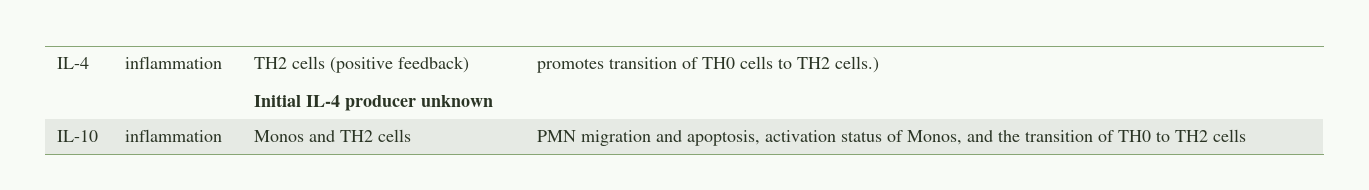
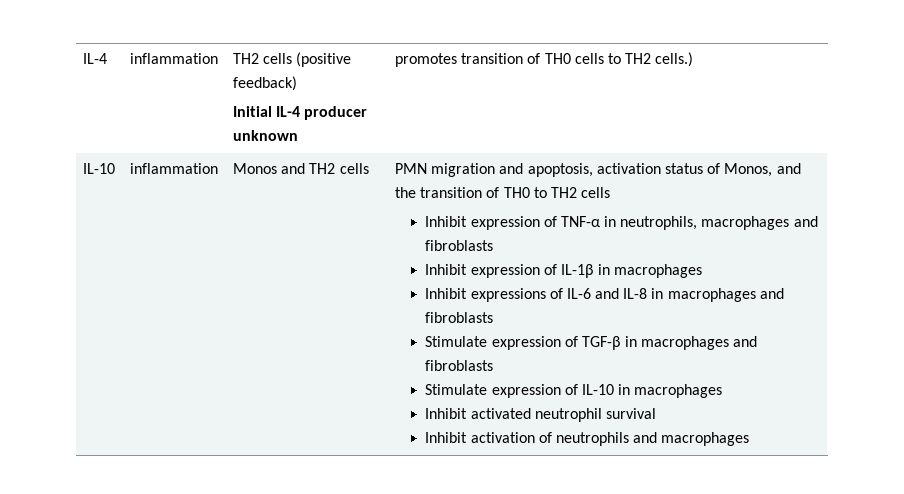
(1246, 135) none -> [425,216,818,230] [425,240,494,251] [425,264,703,278] [425,288,784,302] [425,312,494,323] [425,336,758,350] [425,360,494,371] [425,384,723,398] [425,408,656,422] [425,432,750,446] // Inhibit expression of TNF-α in neutrophils, macrophages and fibroblasts // Inhibit expression of IL-1β in macrophages // Inhibit expressions of IL-6 and IL-8 in macrophages and fibroblasts // Stimulate expression of TGF-β in macrophages and fibroblasts // Stimulate expression of IL-10 in macrophages // Inhibit activated neutrophil survival // Inhibit activation of neutrophils and macrophages

